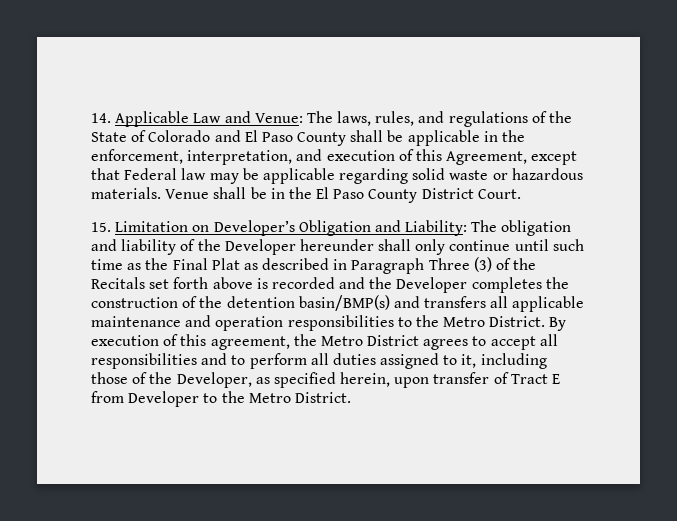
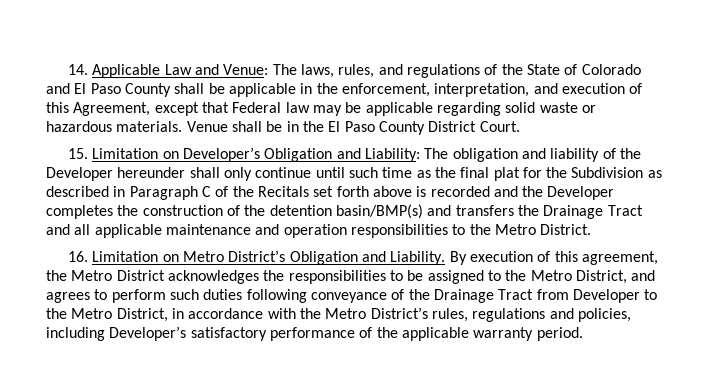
[172,258,240,270] Final Plat -> [460,167,644,181] final plat for the Subdivision
[428,257,492,272] Three (3) -> [201,186,211,197] C
(487, 302) none -> [517,205,643,219] [46,224,70,235] the Drainage Tract and
(546, 321) none -> [68,250,446,265] // 16. Limitation on Metro District’s Obligation and Liability.
[423,334,558,350] [91,353,547,369] [91,372,561,388] agrees to accept all responsibilities and to perform all duties assigned to it, including those of the Developer, as specified herein, upon transfer of Tract E -> [167,270,656,284] [46,289,534,303] acknowledges the responsibilities to be assigned to the Metro District, and agrees to perform such duties following conveyance of the Drainage Tract
[294,392,351,403] District. -> [116,307,631,322] [46,326,583,341] District, in accordance with the Metro District’s rules, regulations and policies, including Developer’s satisfactory performance of the applicable warranty period.

